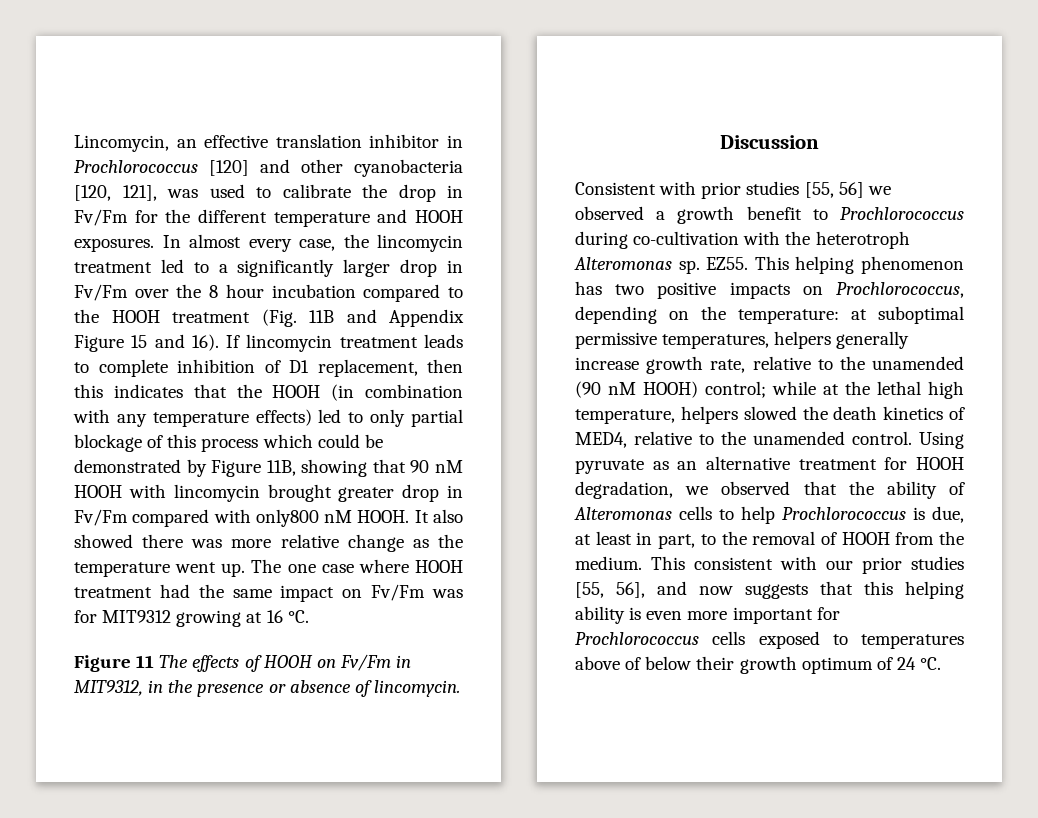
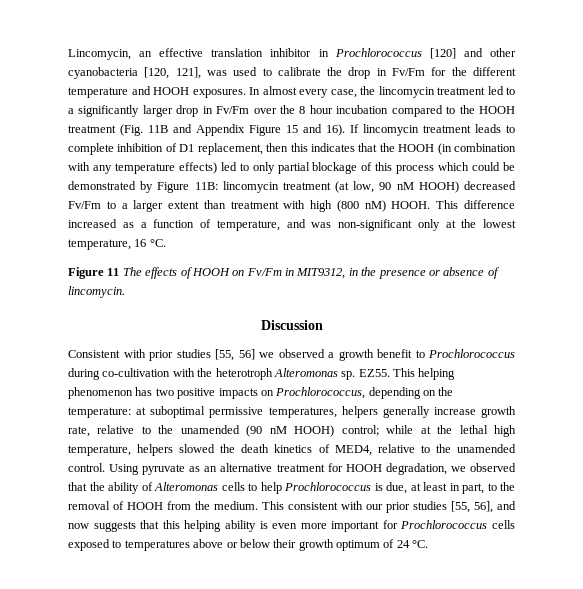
[266,459,463,477] [74,484,463,502] [74,509,463,527] [74,534,463,552] [74,559,463,577] [74,584,463,602] [74,610,263,627] 11B, showing that 90 nM HOOH with lincomycin brought greater drop in Fv/Fm compared with only800 nM HOOH. It also showed there was more relative change as the temperature went up. The one case where HOOH treatment had the same impact on Fv/Fm was for MIT9312 growing at -> [194,181,516,193] [68,200,515,212] [68,219,516,231] [68,239,131,250] 11B: lincomycin treatment (at low, 90 nM HOOH) decreased Fv/Fm to a larger extent than treatment with high (800 nM) HOOH. This difference increased as a function of temperature, and was non-significant only at the lowest temperature,
[625,657,642,670] of -> [226,542,238,548] or

